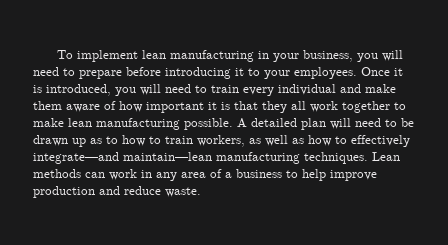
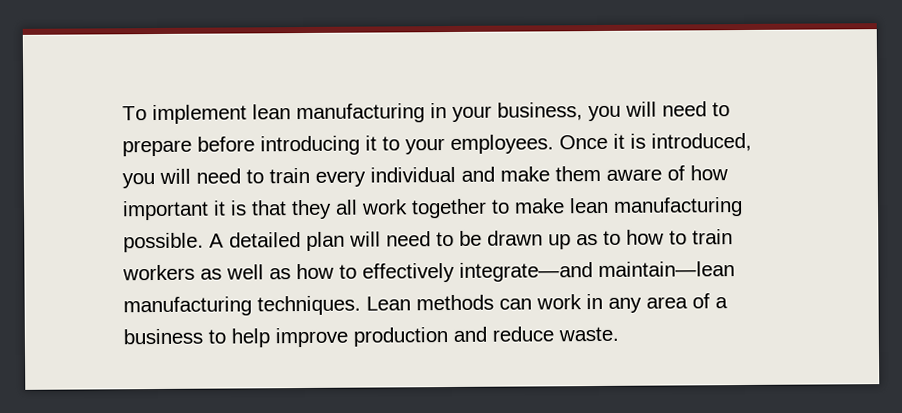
[197,135,245,147] workers, -> [122,264,195,281] workers

